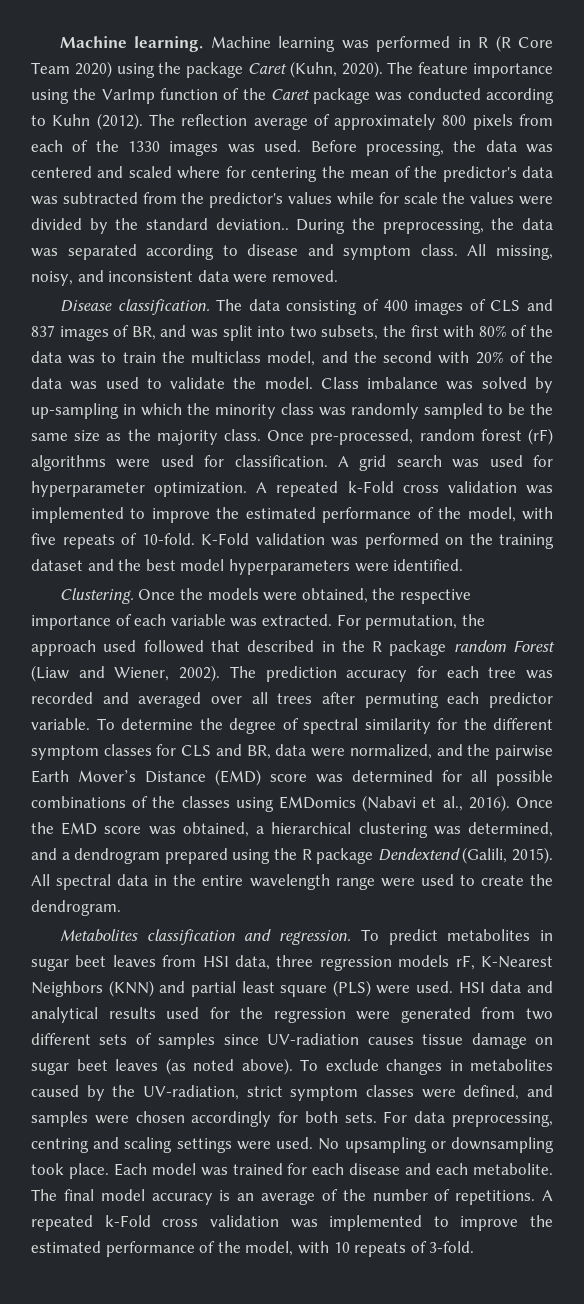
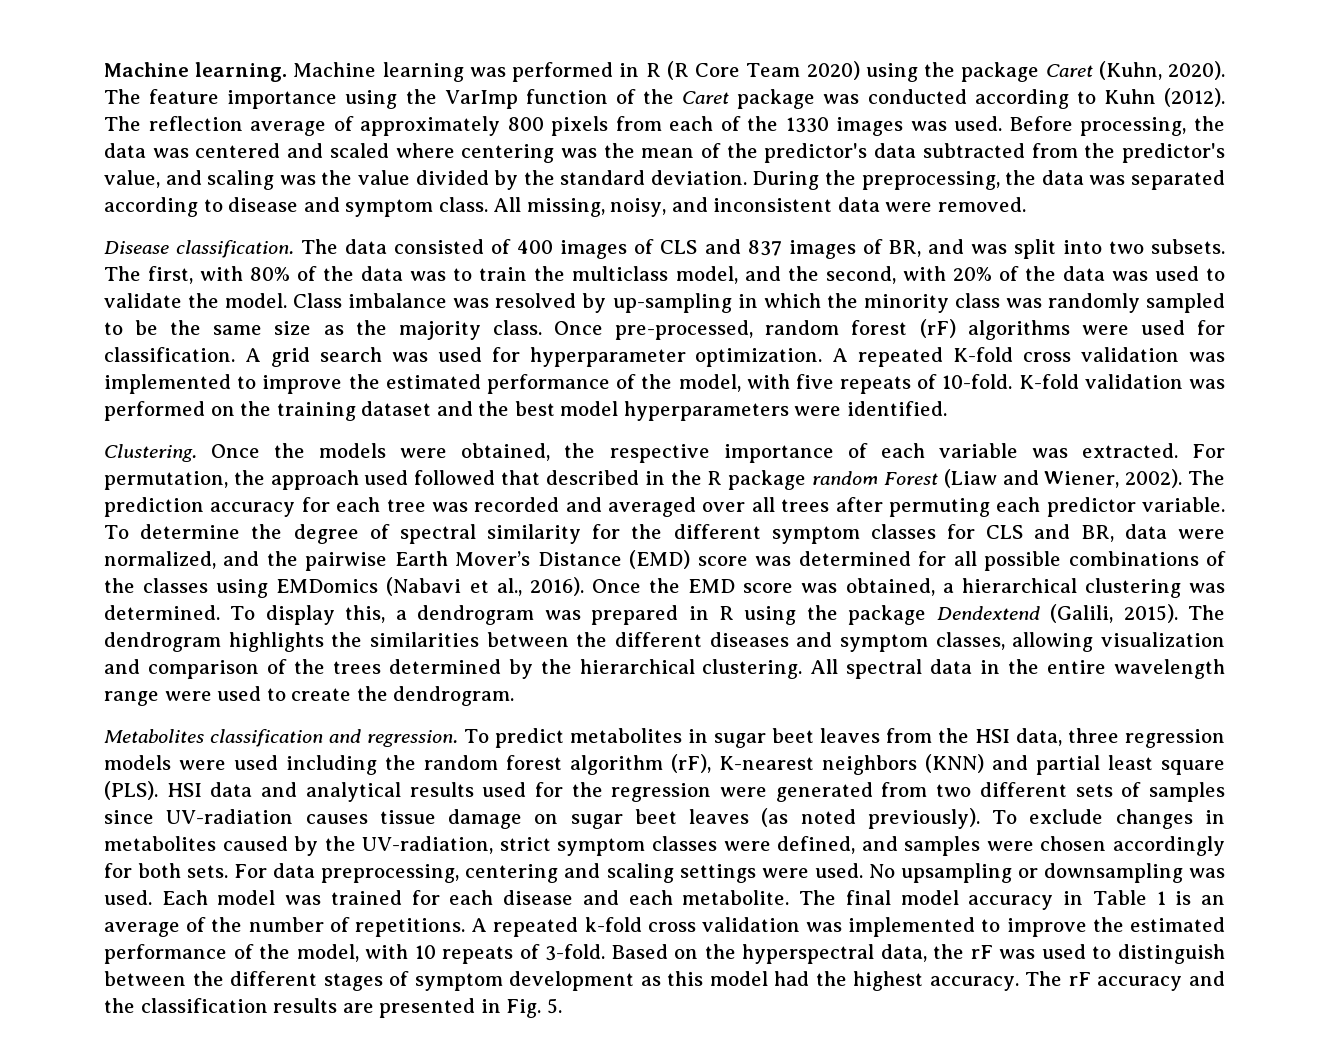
[225,166,318,182] for centering -> [461,144,597,163] centering was
[31,196,58,205] was -> (917, 150) none
[288,192,553,205] values while for scale the values were -> [104,170,410,190] value, and scaling was the value
[215,218,289,230] deviation.. -> [650,170,747,185] deviation.
[286,300,358,315] consisting -> [394,239,485,254] consisted
[321,325,439,340] subsets, the first -> [1150,239,1225,254] [104,266,194,284] subsets. The first,
[383,351,433,363] second -> [825,266,896,284] second,
[481,377,527,389] solved -> [495,293,577,308] resolved
[347,481,394,493] k-Fold -> [953,347,1014,362] K-fold
[201,533,249,545] K-Fold -> [1018,374,1079,389] K-fold
[468,822,553,837] [31,848,312,864] determined, and a dendrogram prepared using the R -> [104,605,838,625] determined. To display this, a dendrogram was prepared in R using the
(554, 855) none -> [1188,605,1225,620] [104,632,1225,652] [104,659,803,679] The dendrogram highlights the similarities between the different diseases and symptom classes, allowing visualization and comparison of the trees determined by the hierarchical clustering.
(197, 961) none -> [937,728,969,743] the
[455,955,553,970] [31,981,103,997] rF, K-Nearest Neighbors -> [179,754,917,775] were used including the random forest algorithm (rF), K-nearest neighbors
[332,980,454,997] (PLS) were used. -> [104,781,158,800] (PLS).
[241,1058,293,1075] above). -> [867,808,980,829] previously).
[31,1138,89,1153] centring -> [465,864,559,883] centering
[31,1163,109,1179] took place. -> [1189,868,1225,878] [104,890,152,905] was used.
(213, 1199) none -> [1063,890,1166,905] in Table 1
[104,1215,151,1227] k-Fold -> [584,917,642,932] k-fold
(475, 1247) none -> [611,944,1225,964] [104,971,1225,991] [104,998,562,1018] Based on the hyperspectral data, the rF was used to distinguish between the different stages of symptom development as this model had the highest accuracy. The rF accuracy and the classification results are presented in Fig. 5.

